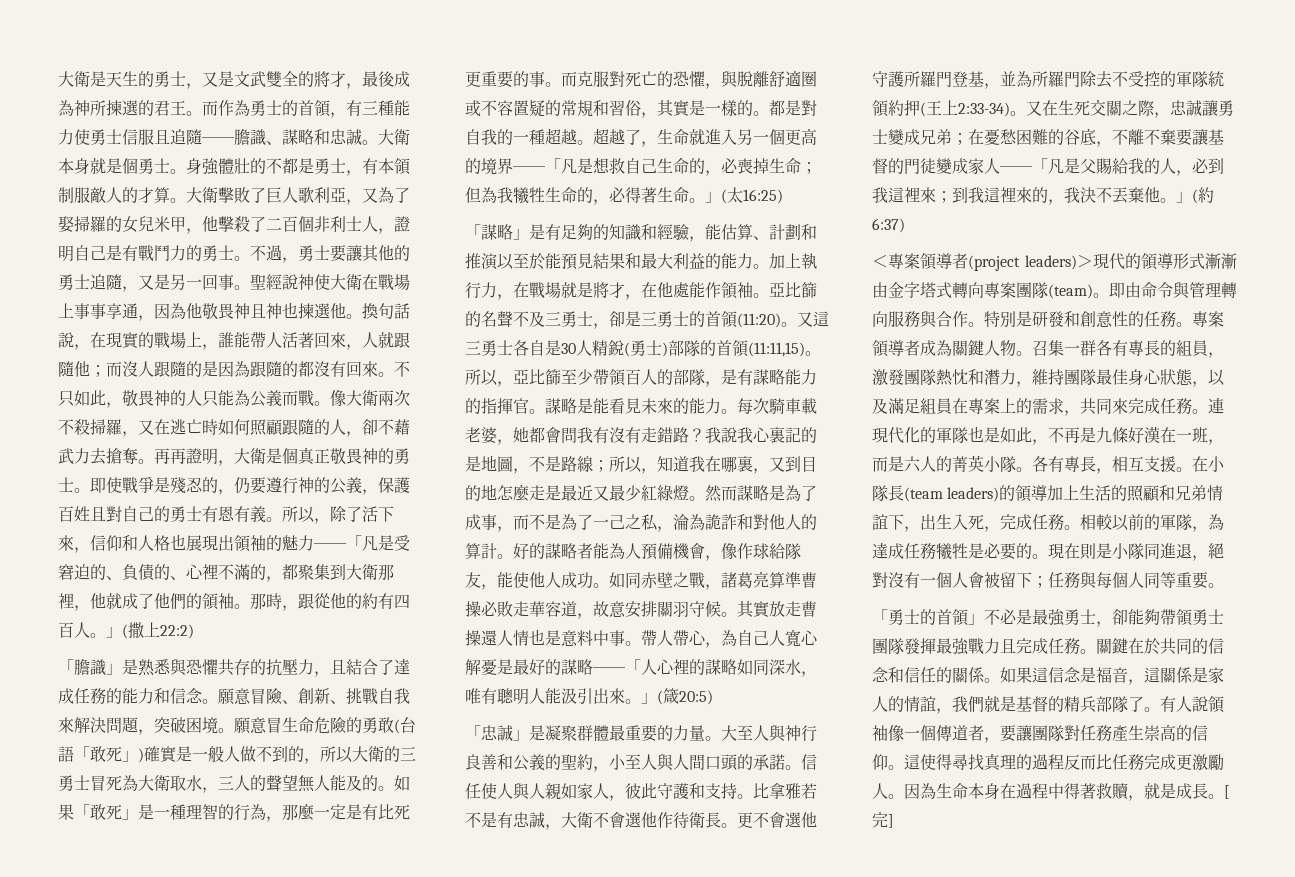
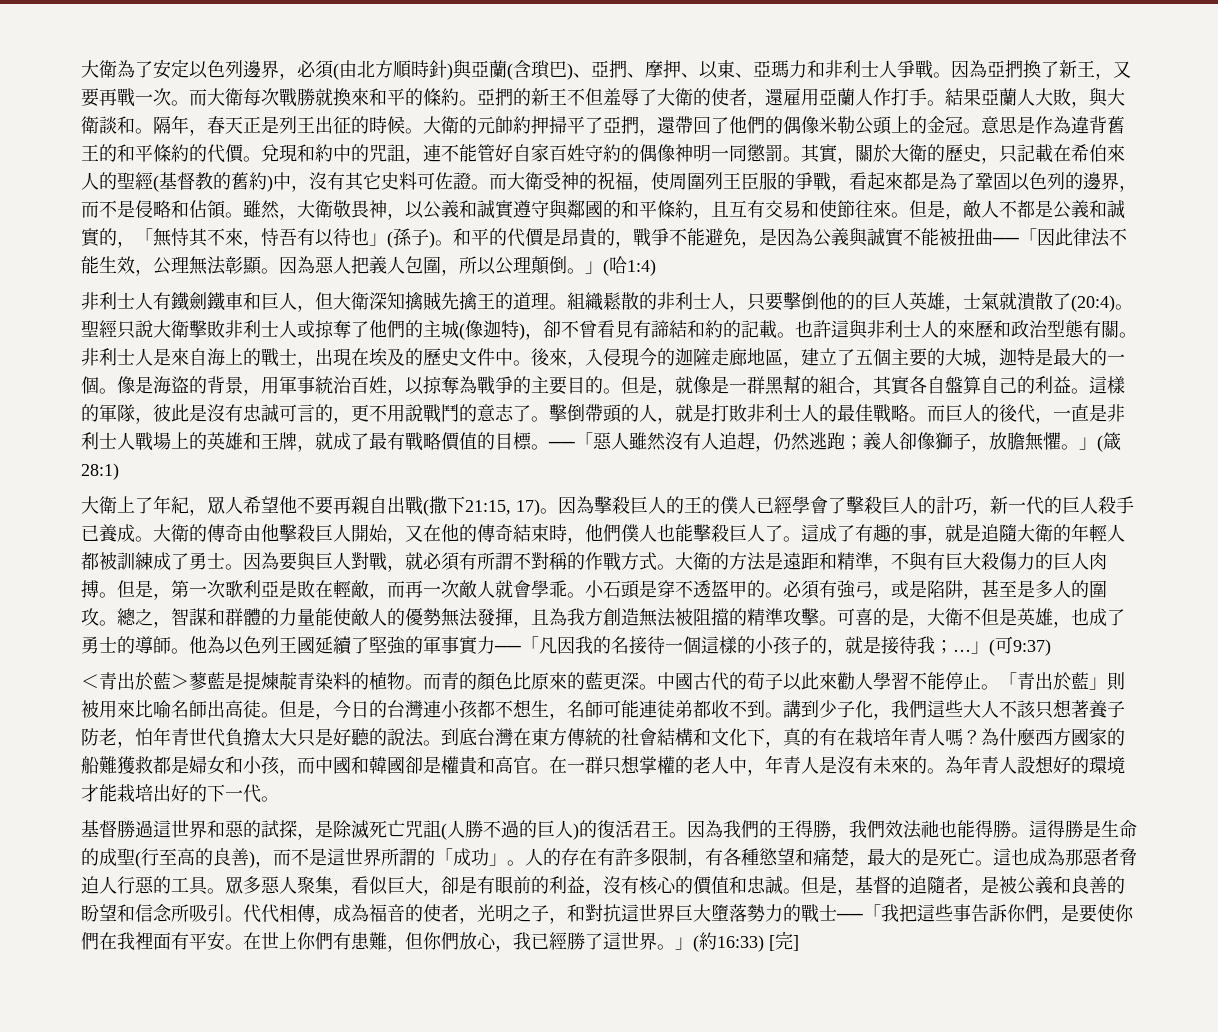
[58,71,410,89] [58,100,410,118] [58,129,410,146] [58,158,411,176] [58,187,410,205] [58,216,410,234] [58,245,410,263] [58,274,410,292] [58,302,410,321] [58,332,410,350] [58,361,410,377] [58,390,410,408] [58,419,410,437] [58,447,410,466] [58,477,410,495] [58,506,394,524] [58,534,410,553] [58,564,394,582] [58,593,410,611] [58,622,194,639] [58,658,410,677] [58,688,410,705] [58,717,416,735] [58,746,416,764] [58,774,410,793] [58,803,410,822] [465,70,817,89] [465,99,817,118] [465,128,817,147] [465,157,817,176] [465,187,783,205] [465,224,817,242] [465,253,817,270] [465,282,817,300] [465,311,829,329] [465,340,821,357] [465,369,817,387] [465,398,817,415] [465,427,817,445] [465,455,817,474] [465,484,817,502] [465,514,817,532] [465,543,801,561] [465,571,817,590] [465,601,817,619] [465,629,818,648] [465,659,817,677] [465,688,713,705] [465,725,817,742] [465,754,817,772] [465,783,817,801] [465,812,817,830] [872,71,1224,89] [872,99,1234,118] [872,128,1224,147] [872,158,1224,176] [872,187,1214,205] [872,218,905,233] [872,253,1237,271] [872,282,1237,299] [872,311,1224,328] [872,340,1224,358] [872,369,1225,387] [872,397,1224,416] [872,426,1224,445] [872,455,1225,474] [872,485,1224,502] [872,514,1224,532] [872,542,1224,561] [872,572,1224,589] [872,609,1224,627] [872,638,1224,655] [872,667,1224,685] [872,696,1225,714] [872,724,1208,743] [872,753,1224,771] [872,783,1224,801] 大衛是天生的勇士，又是文武雙全的將才，最後成為神所揀選的君王。而作為勇士的首領，有三種能力使勇士信服且追隨──膽識、謀略和忠誠。大衛本身就是個勇士。身強體壯的不都是勇士，有本領制服敵人的才算。大衛擊敗了巨人歌利亞，又為了娶掃羅的女兒米甲，他擊殺了二百個非利士人，證明自己是有戰鬥力的勇士。不過，勇士要讓其他的勇士追隨，又是另一回事。聖經說神使大衛在戰場上事事享通，因為他敬畏神且神也揀選他。換句話說，在現實的戰場上，誰能帶人活著回來，人就跟隨他；而沒人跟隨的是因為跟隨的都沒有回來。不只如此，敬畏神的人只能為公義而戰。像大衛兩次不殺掃羅，又在逃亡時如何照顧跟隨的人，卻不藉武力去搶奪。再再證明，大衛是個真正敬畏神的勇士。即使戰爭是殘忍的，仍要遵行神的公義，保護百姓且對自己的勇士有恩有義。所以，除了活下來，信仰和人格也展現出領袖的魅力──「凡是受窘迫的、負債的、心裡不滿的，都聚集到大衛那裡，他就成了他們的領袖。那時，跟從他的約有四百人。」(撒上22:2) // 「膽識」是熟悉與恐懼共存的抗壓力，且結合了達成任務的能力和信念。願意冒險、創新、挑戰自我來解決問題，突破困境。願意冒生命危險的勇敢(台語「敢死」)確實是一般人做不到的，所以大衛的三勇士冒死為大衛取水，三人的聲望無人能及的。如果「敢死」是一種理智的行為，那麼一定是有比死更重要的事。而克服對死亡的恐懼，與脫離舒適圈或不容置疑的常規和習俗，其實是一樣的。都是對自我的一種超越。超越了，生命就進入另一個更高的境界──「凡是想救自己生命的，必喪掉生命；但為我犧牲生命的，必得著生命。」(太16:25) // 「謀略」是有足夠的知識和經驗，能估算、計劃和推演以至於能預見結果和最大利益的能力。加上執行力，在戰場就是將才，在他處能作領袖。亞比篩的名聲不及三勇士，卻是三勇士的首領(11:20)。又這三勇士各自是30人精銳(勇士)部隊的首領(11:11,15)。所以，亞比篩至少帶領百人的部隊，是有謀略能力的指揮官。謀略是能看見未來的能力。每次騎車載老婆，她都會問我有沒有走錯路？我說我心裏記的是地圖，不是路線；所以，知道我在哪裏，又到目的地怎麼走是最近又最少紅綠燈。然而謀略是為了成事，而不是為了一己之私，淪為詭詐和對他人的算計。好的謀略者能為人預備機會，像作球給隊友，能使他人成功。如同赤壁之戰，諸葛亮算準曹操必敗走華容道，故意安排關羽守候。其實放走曹操還人情也是意料中事。帶人帶心，為自己人寬心解憂是最好的謀略──「人心裡的謀略如同深水，唯有聰明人能汲引出來。」(箴20:5) // 「忠誠」是凝聚群體最重要的力量。大至人與神行良善和公義的聖約，小至人與人間口頭的承諾。信任使人與人親如家人，彼此守護和支持。比拿雅若不是有忠誠，大衛不會選他作待衛長。更不會選他守護所羅門登基，並為所羅門除去不受控的軍隊統領約押(王上2:33-34)。又在生死交關之際，忠誠讓勇士變成兄弟；在憂愁困難的谷底，不離不棄要讓基督的門徒變成家人──「凡是父賜給我的人，必到我這裡來；到我這裡來的，我決不丟棄他。」(約6:37) // ＜專案領導者(project leaders)＞現代的領導形式漸漸由金字塔式轉向專案團隊(team)。即由命令與管理轉向服務與合作。特別是研發和創意性的任務。專案領導者成為關鍵人物。召集一群各有專長的組員，激發團隊熱忱和潛力，維持團隊最佳身心狀態，以及滿足組員在專案上的需求，共同來完成任務。連現代化的軍隊也是如此，不再是九條好漢在一班，而是六人的菁英小隊。各有專長，相互支援。在小隊長(team leaders)的領導加上生活的照顧和兄弟情誼下，出生入死，完成任務。相較以前的軍隊，為達成任務犧牲是必要的。現在則是小隊同進退，絕對沒有一個人會被留下；任務與每個人同等重要。 // 「勇士的首領」不必是最強勇士，卻能夠帶領勇士團隊發揮最強戰力且完成任務。關鍵在於共同的信念和信任的關係。如果這信念是福音，這關係是家人的情誼，我們就是基督的精兵部隊了。有人說領袖像一個傳道者，要讓團隊對任務產生崇高的信仰。這使得尋找真理的過程反而比任務完成更激勵人。因為生命本身在過程中得著救贖，就是成長。 -> [81,59,1131,80] [81,87,1125,108] [81,115,1125,136] [81,144,1125,164] [81,172,1137,192] [81,199,1125,220] [81,227,1127,248] [81,256,656,276] [81,292,1133,312] [81,319,1137,340] [81,348,1125,368] [81,375,1125,396] [81,404,1125,424] [81,432,1121,452] [81,463,119,480] [81,495,1134,516] [81,523,1125,544] [81,551,1107,572] [81,580,1107,600] [81,608,1125,628] [81,636,1051,656] [81,672,1125,691] [81,699,1125,720] [81,727,1125,748] [81,755,1125,776] [81,784,279,803] [81,820,1137,840] [81,848,1137,868] [81,876,1125,896] [81,904,1134,924] [81,931,764,952] 大衛為了安定以色列邊界，必須(由北方順時針)與亞蘭(含瑣巴)、亞捫、摩押、以東、亞瑪力和非利士人爭戰。因為亞捫換了新王，又要再戰一次。而大衛每次戰勝就換來和平的條約。亞捫的新王不但羞辱了大衛的使者，還雇用亞蘭人作打手。結果亞蘭人大敗，與大衛談和。隔年，春天正是列王出征的時候。大衛的元帥約押掃平了亞捫，還帶回了他們的偶像米勒公頭上的金冠。意思是作為違背舊王的和平條約的代價。兌現和約中的咒詛，連不能管好自家百姓守約的偶像神明一同懲罰。其實，關於大衛的歷史，只記載在希伯來人的聖經(基督教的舊約)中，沒有其它史料可佐證。而大衛受神的祝福，使周圍列王臣服的爭戰，看起來都是為了鞏固以色列的邊界，而不是侵略和佔領。雖然，大衛敬畏神，以公義和誠實遵守與鄰國的和平條約，且互有交易和使節往來。但是，敵人不都是公義和誠實的，「無恃其不來，恃吾有以待也」(孫子)。和平的代價是昂貴的，戰爭不能避免，是因為公義與誠實不能被扭曲──「因此律法不能生效，公理無法彰顯。因為惡人把義人包圍，所以公理顛倒。」(哈1:4) // 非利士人有鐵劍鐵車和巨人，但大衛深知擒賊先擒王的道理。組織鬆散的非利士人，只要擊倒他的的巨人英雄，士氣就潰散了(20:4)。聖經只說大衛擊敗非利士人或掠奪了他們的主城(像迦特)，卻不曾看見有諦結和約的記載。也許這與非利士人的來歷和政治型態有關。非利士人是來自海上的戰士，出現在埃及的歷史文件中。後來，入侵現今的迦隡走廊地區，建立了五個主要的大城，迦特是最大的一個。像是海盜的背景，用軍事統治百姓，以掠奪為戰爭的主要目的。但是，就像是一群黑幫的組合，其實各自盤算自己的利益。這樣的軍隊，彼此是沒有忠誠可言的，更不用說戰鬥的意志了。擊倒帶頭的人，就是打敗非利士人的最佳戰略。而巨人的後代，一直是非利士人戰場上的英雄和王牌，就成了最有戰略價值的目標。──「惡人雖然沒有人追趕，仍然逃跑；義人卻像獅子，放膽無懼。」(箴28:1) // 大衛上了年紀，眾人希望他不要再親自出戰(撒下21:15, 17)。因為擊殺巨人的王的僕人已經學會了擊殺巨人的計巧，新一代的巨人殺手已養成。大衛的傳奇由他擊殺巨人開始，又在他的傳奇結束時，他們僕人也能擊殺巨人了。這成了有趣的事，就是追隨大衛的年輕人都被訓練成了勇士。因為要與巨人對戰，就必須有所謂不對稱的作戰方式。大衛的方法是遠距和精準，不與有巨大殺傷力的巨人肉搏。但是，第一次歌利亞是敗在輕敵，而再一次敵人就會學乖。小石頭是穿不透盔甲的。必須有強弓，或是陷阱，甚至是多人的圍攻。總之，智謀和群體的力量能使敵人的優勢無法發揮，且為我方創造無法被阻擋的精準攻擊。可喜的是，大衛不但是英雄，也成了勇士的導師。他為以色列王國延續了堅強的軍事實力──「凡因我的名接待一個這樣的小孩子的，就是接待我；…」(可9:37) // ＜青出於藍＞蓼藍是提煉靛青染料的植物。而青的顏色比原來的藍更深。中國古代的荀子以此來勸人學習不能停止。「青出於藍」則被用來比喻名師出高徒。但是，今日的台灣連小孩都不想生，名師可能連徒弟都收不到。講到少子化，我們這些大人不該只想著養子防老，怕年青世代負擔太大只是好聽的說法。到底台灣在東方傳統的社會結構和文化下，真的有在栽培年青人嗎？為什麼西方國家的船難獲救都是婦女和小孩，而中國和韓國卻是權貴和高官。在一群只想掌權的老人中，年青人是沒有未來的。為年青人設想好的環境才能栽培出好的下一代。 // 基督勝過這世界和惡的試探，是除滅死亡咒詛(人勝不過的巨人)的復活君王。因為我們的王得勝，我們效法祂也能得勝。這得勝是生命的成聖(行至高的良善)，而不是這世界所謂的「成功」。人的存在有許多限制，有各種慾望和痛楚，最大的是死亡。這也成為那惡者脅迫人行惡的工具。眾多惡人聚集，看似巨大，卻是有眼前的利益，沒有核心的價值和忠誠。但是，基督的追隨者，是被公義和良善的盼望和信念所吸引。代代相傳，成為福音的使者，光明之子，和對抗這世界巨大墮落勢力的戰士──「我把這些事告訴你們，是要使你們在我裡面有平安。在世上你們有患難，但你們放心，我已經勝了這世界。」(約16:33)

